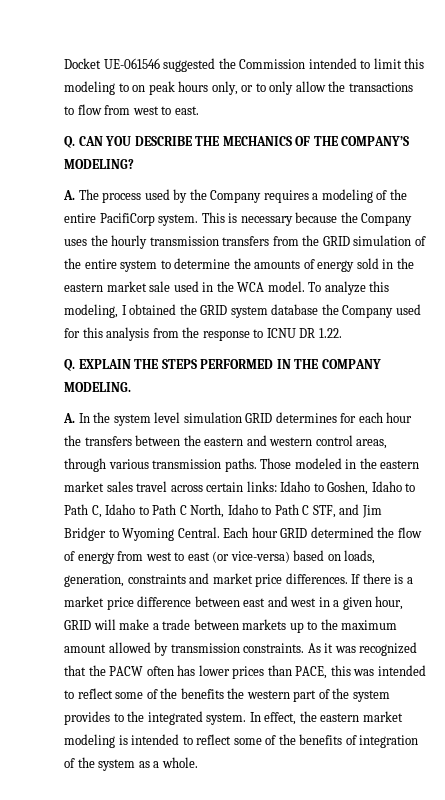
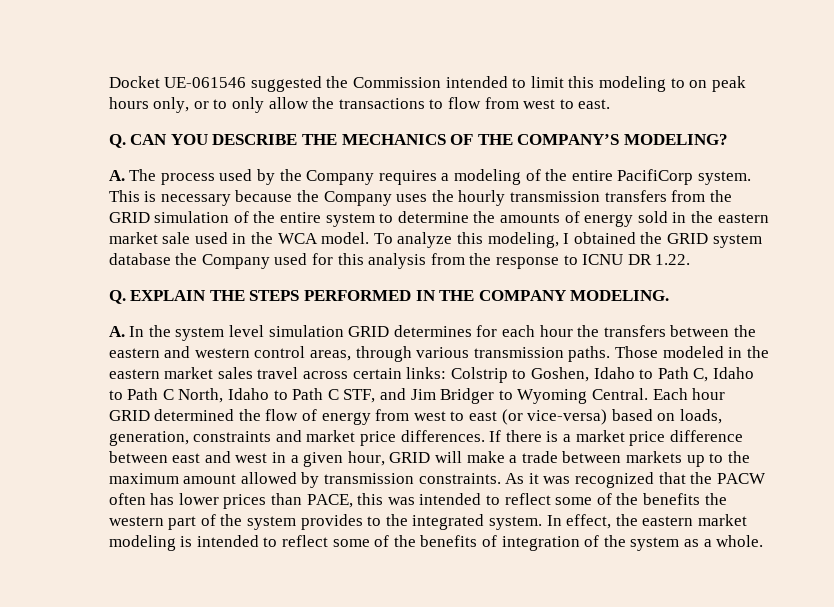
[280,481,311,492] Idaho -> [450,367,508,383] Colstrip

